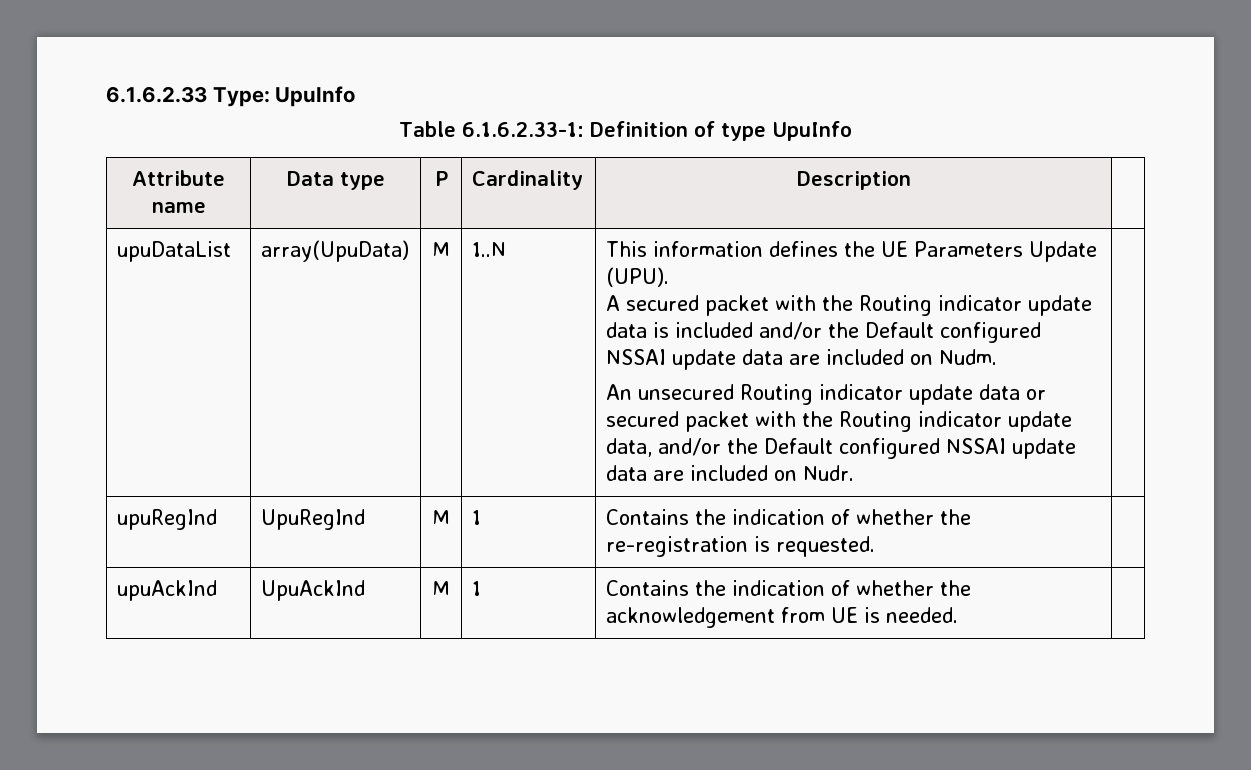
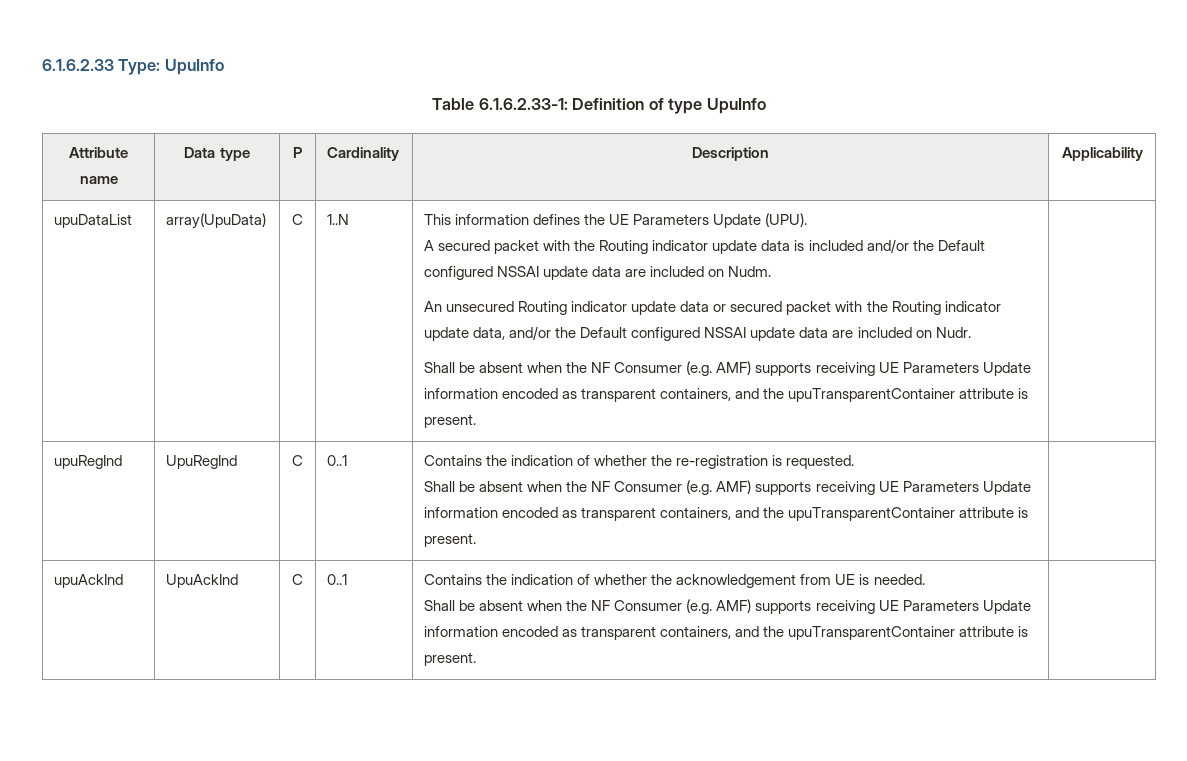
(911, 180) none -> [1061,147,1143,161] Applicability
[432,242,450,257] M -> [292,214,303,225] C
(854, 473) none -> [424,361,1031,376] [424,388,1029,402] [424,414,477,428] // Shall be absent when the NF Consumer (e.g. AMF) supports receiving UE Parameters Update information encoded as transparent containers, and the upuTransparentContainer attribute is present.
[432,510,450,525] [471,510,481,525] M | 1 -> [292,455,303,466] [327,455,348,466] C | 0..1
(875, 546) none -> [424,480,1031,495] [424,507,1029,521] [424,533,477,547] // Shall be absent when the NF Consumer (e.g. AMF) supports receiving UE Parameters Update information encoded as transparent containers, and the upuTransparentContainer attribute is present.
[432,581,450,596] [471,581,481,596] M | 1 -> [292,574,303,585] [327,574,348,585] C | 0..1
(958, 615) none -> [424,599,1031,614] [424,626,1029,640] [424,652,477,666] // Shall be absent when the NF Consumer (e.g. AMF) supports receiving UE Parameters Update information encoded as transparent containers, and the upuTransparentContainer attribute is present.

